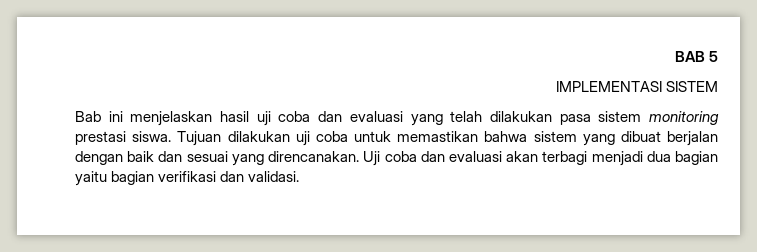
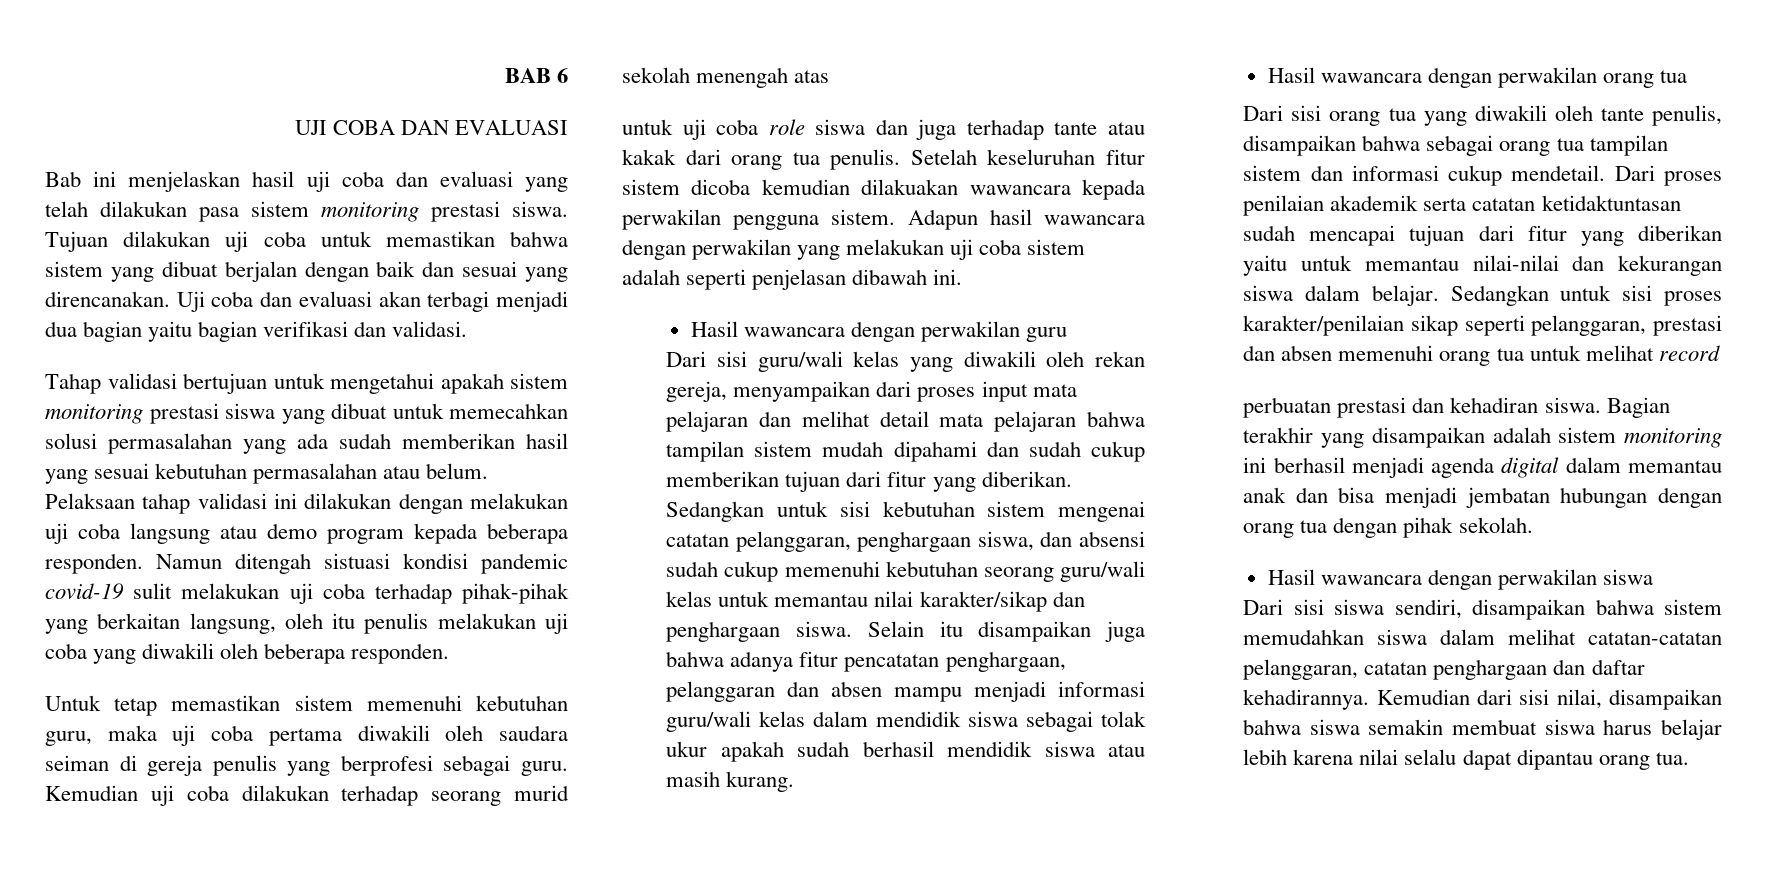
[709,51,718,62] [555,81,718,92] 5 // IMPLEMENTASI SISTEM -> [557,68,568,83] [294,120,568,135] 6 // UJI COBA DAN EVALUASI
(300, 176) none -> [45,373,568,394] [45,403,568,424] [45,433,568,454] [45,463,489,484] [45,493,568,514] [45,523,568,544] [45,553,568,574] [45,583,569,604] [45,613,568,634] [45,643,450,664] [45,695,568,716] [45,725,568,746] [45,755,568,776] [45,785,569,806] [622,67,830,88] [622,119,1145,140] [622,149,1145,170] [622,179,1145,200] [622,209,1145,230] [622,239,1086,260] [622,269,963,290] [690,321,1068,342] [666,351,1145,372] [666,381,1077,402] [666,411,1145,432] [666,441,1145,462] [666,471,1072,492] [666,501,1145,522] [666,531,1145,552] [666,561,1145,582] [666,591,1085,612] [666,621,1145,642] [666,651,1066,672] [666,681,1145,702] [666,711,1146,732] [666,741,1145,762] [666,771,795,792] [1267,67,1688,88] [1243,105,1722,126] [1243,135,1668,156] [1243,165,1722,186] [1243,195,1681,216] [1243,225,1722,246] [1243,255,1722,276] [1243,285,1722,306] [1243,315,1722,336] [1243,345,1720,366] [1243,397,1670,418] [1243,427,1722,448] [1243,457,1722,478] [1243,487,1722,508] [1243,517,1533,538] [1267,569,1654,590] [1243,599,1722,620] [1243,629,1722,645] [1243,659,1645,680] [1243,689,1722,710] [1243,719,1722,740] [1243,749,1689,770] // Tahap validasi bertujuan untuk mengetahui apakah sistem monitoring prestasi siswa yang dibuat untuk memecahkan solusi permasalahan yang ada sudah memberikan hasil yang sesuai kebutuhan permasalahan atau belum. Pelaksaan tahap validasi ini dilakukan dengan melakukan uji coba langsung atau demo program kepada beberapa responden. Namun ditengah sistuasi kondisi pandemic covid-19 sulit melakukan uji coba terhadap pihak-pihak yang berkaitan langsung, oleh itu penulis melakukan uji coba yang diwakili oleh beberapa responden. // Untuk tetap memastikan sistem memenuhi kebutuhan guru, maka uji coba pertama diwakili oleh saudara seiman di gereja penulis yang berprofesi sebagai guru. Kemudian uji coba dilakukan terhadap seorang murid sekolah menengah atas // untuk uji coba role siswa dan juga terhadap tante atau kakak dari orang tua penulis. Setelah keseluruhan fitur sistem dicoba kemudian dilakuakan wawancara kepada perwakilan pengguna sistem. Adapun hasil wawancara dengan perwakilan yang melakukan uji coba sistem adalah seperti penjelasan dibawah ini. // Hasil wawancara dengan perwakilan guru // Dari sisi guru/wali kelas yang diwakili oleh rekan gereja, menyampaikan dari proses input mata pelajaran dan melihat detail mata pelajaran bahwa tampilan sistem mudah dipahami dan sudah cukup memberikan tujuan dari fitur yang diberikan. Sedangkan untuk sisi kebutuhan sistem mengenai catatan pelanggaran, penghargaan siswa, dan absensi sudah cukup memenuhi kebutuhan seorang guru/wali kelas untuk memantau nilai karakter/sikap dan penghargaan siswa. Selain itu disampaikan juga bahwa adanya fitur pencatatan penghargaan, pelanggaran dan absen mampu menjadi informasi guru/wali kelas dalam mendidik siswa sebagai tolak ukur apakah sudah berhasil mendidik siswa atau masih kurang. // Hasil wawancara dengan perwakilan orang tua // Dari sisi orang tua yang diwakili oleh tante penulis, disampaikan bahwa sebagai orang tua tampilan sistem dan informasi cukup mendetail. Dari proses penilaian akademik serta catatan ketidaktuntasan sudah mencapai tujuan dari fitur yang diberikan yaitu untuk memantau nilai-nilai dan kekurangan siswa dalam belajar. Sedangkan untuk sisi proses karakter/penilaian sikap seperti pelanggaran, prestasi dan absen memenuhi orang tua untuk melihat record // perbuatan prestasi dan kehadiran siswa. Bagian terakhir yang disampaikan adalah sistem monitoring ini berhasil menjadi agenda digital dalam memantau anak dan bisa menjadi jembatan hubungan dengan orang tua dengan pihak sekolah. // Hasil wawancara dengan perwakilan siswa // Dari sisi siswa sendiri, disampaikan bahwa sistem memudahkan siswa dalam melihat catatan-catatan pelanggaran, catatan penghargaan dan daftar kehadirannya. Kemudian dari sisi nilai, disampaikan bahwa siswa semakin membuat siswa harus belajar lebih karena nilai selalu dapat dipantau orang tua.

